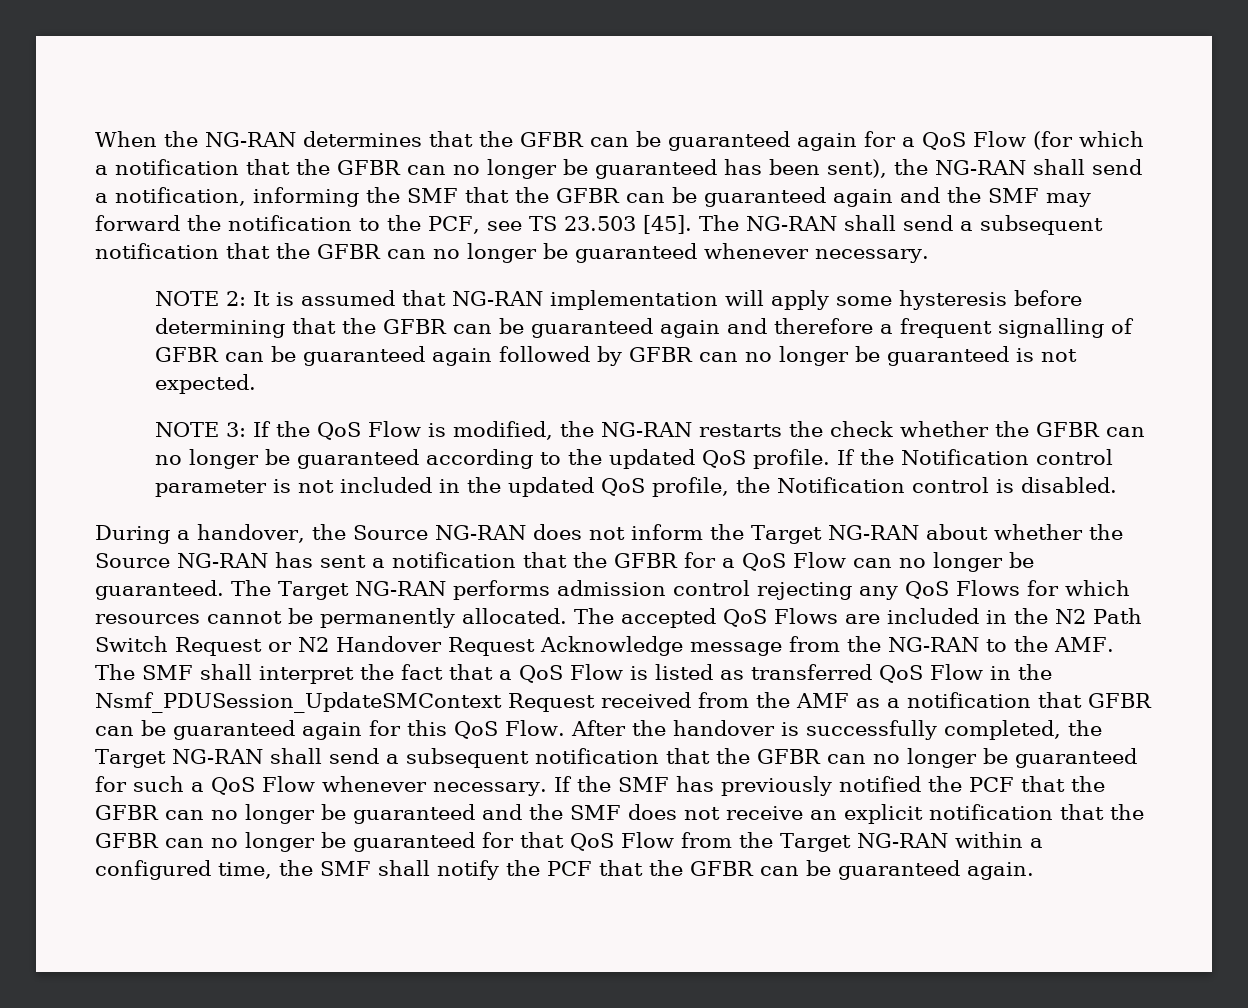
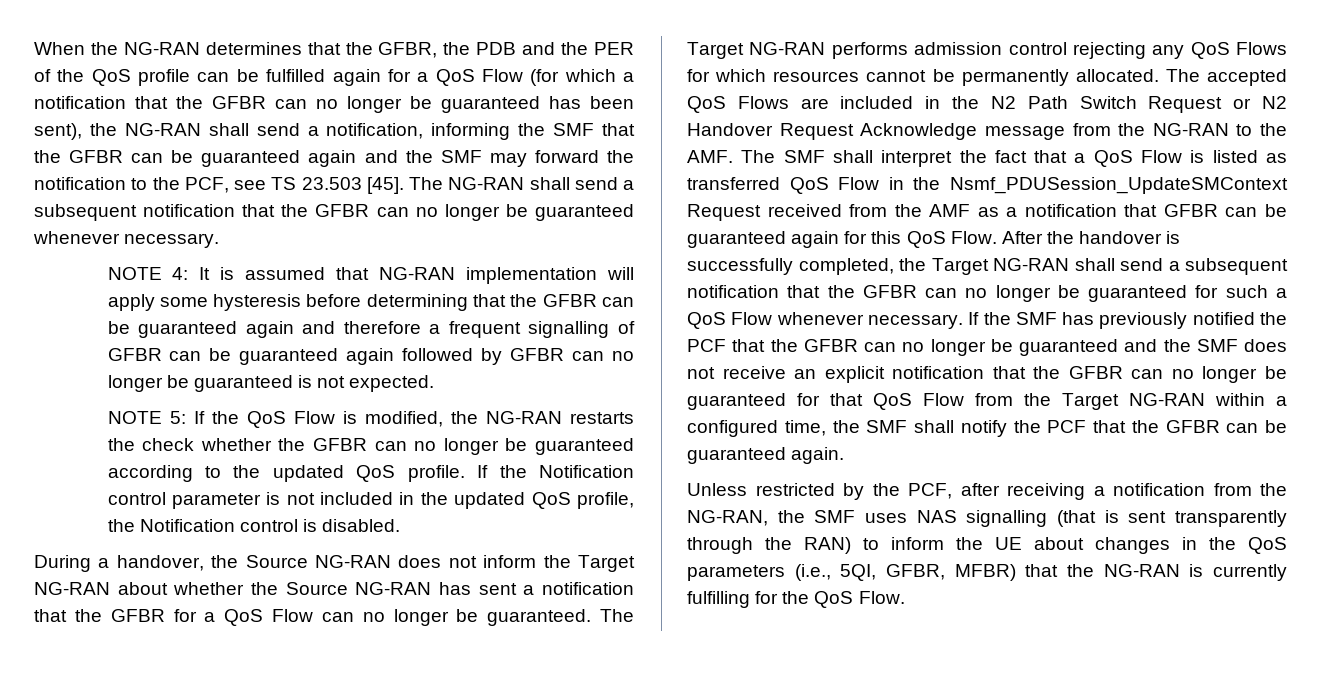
[520,131,790,151] GFBR can be guaranteed -> [378,42,634,58] [34,69,326,86] GFBR, the PDB and the PER of the QoS profile can be fulfilled
[226,291,247,306] 2: -> [172,267,189,280] 4:
[226,422,247,437] 3: -> [169,411,186,424] 5:
(1034, 871) none -> [687,483,1287,500] [687,510,1287,527] [687,537,1287,554] [687,564,1287,581] [687,591,905,608] // Unless restricted by the PCF, after receiving a notification from the NG-RAN, the SMF uses NAS signalling (that is sent transparently through the RAN) to inform the UE about changes in the QoS parameters (i.e., 5QI, GFBR, MFBR) that the NG-RAN is currently fulfilling for the QoS Flow.

